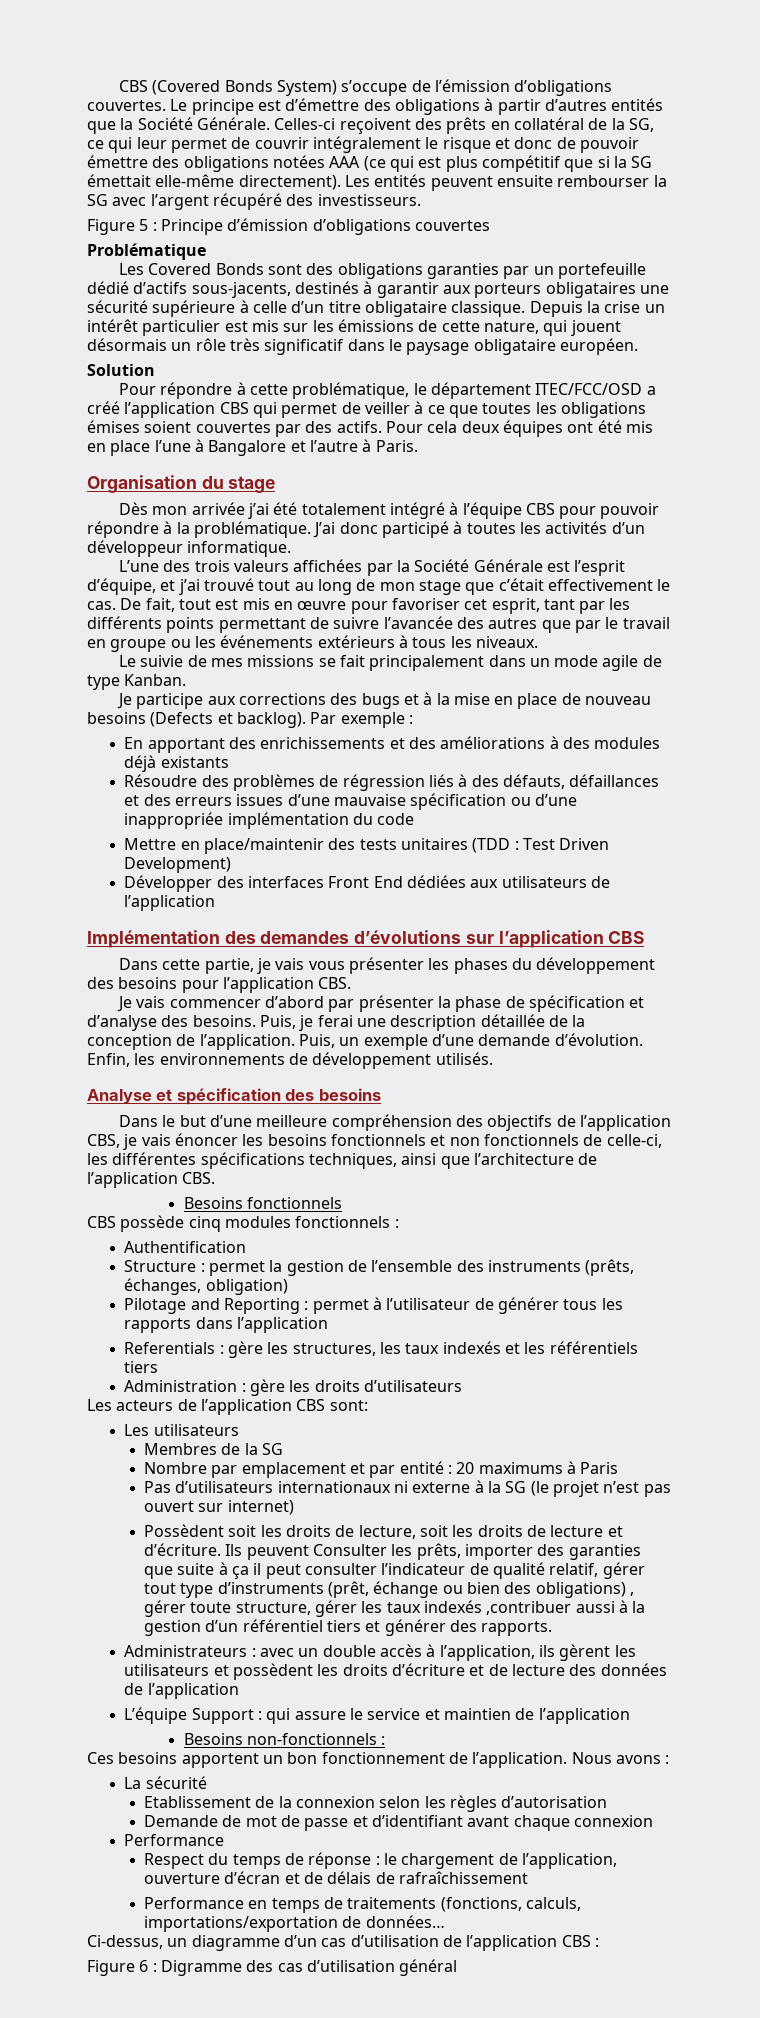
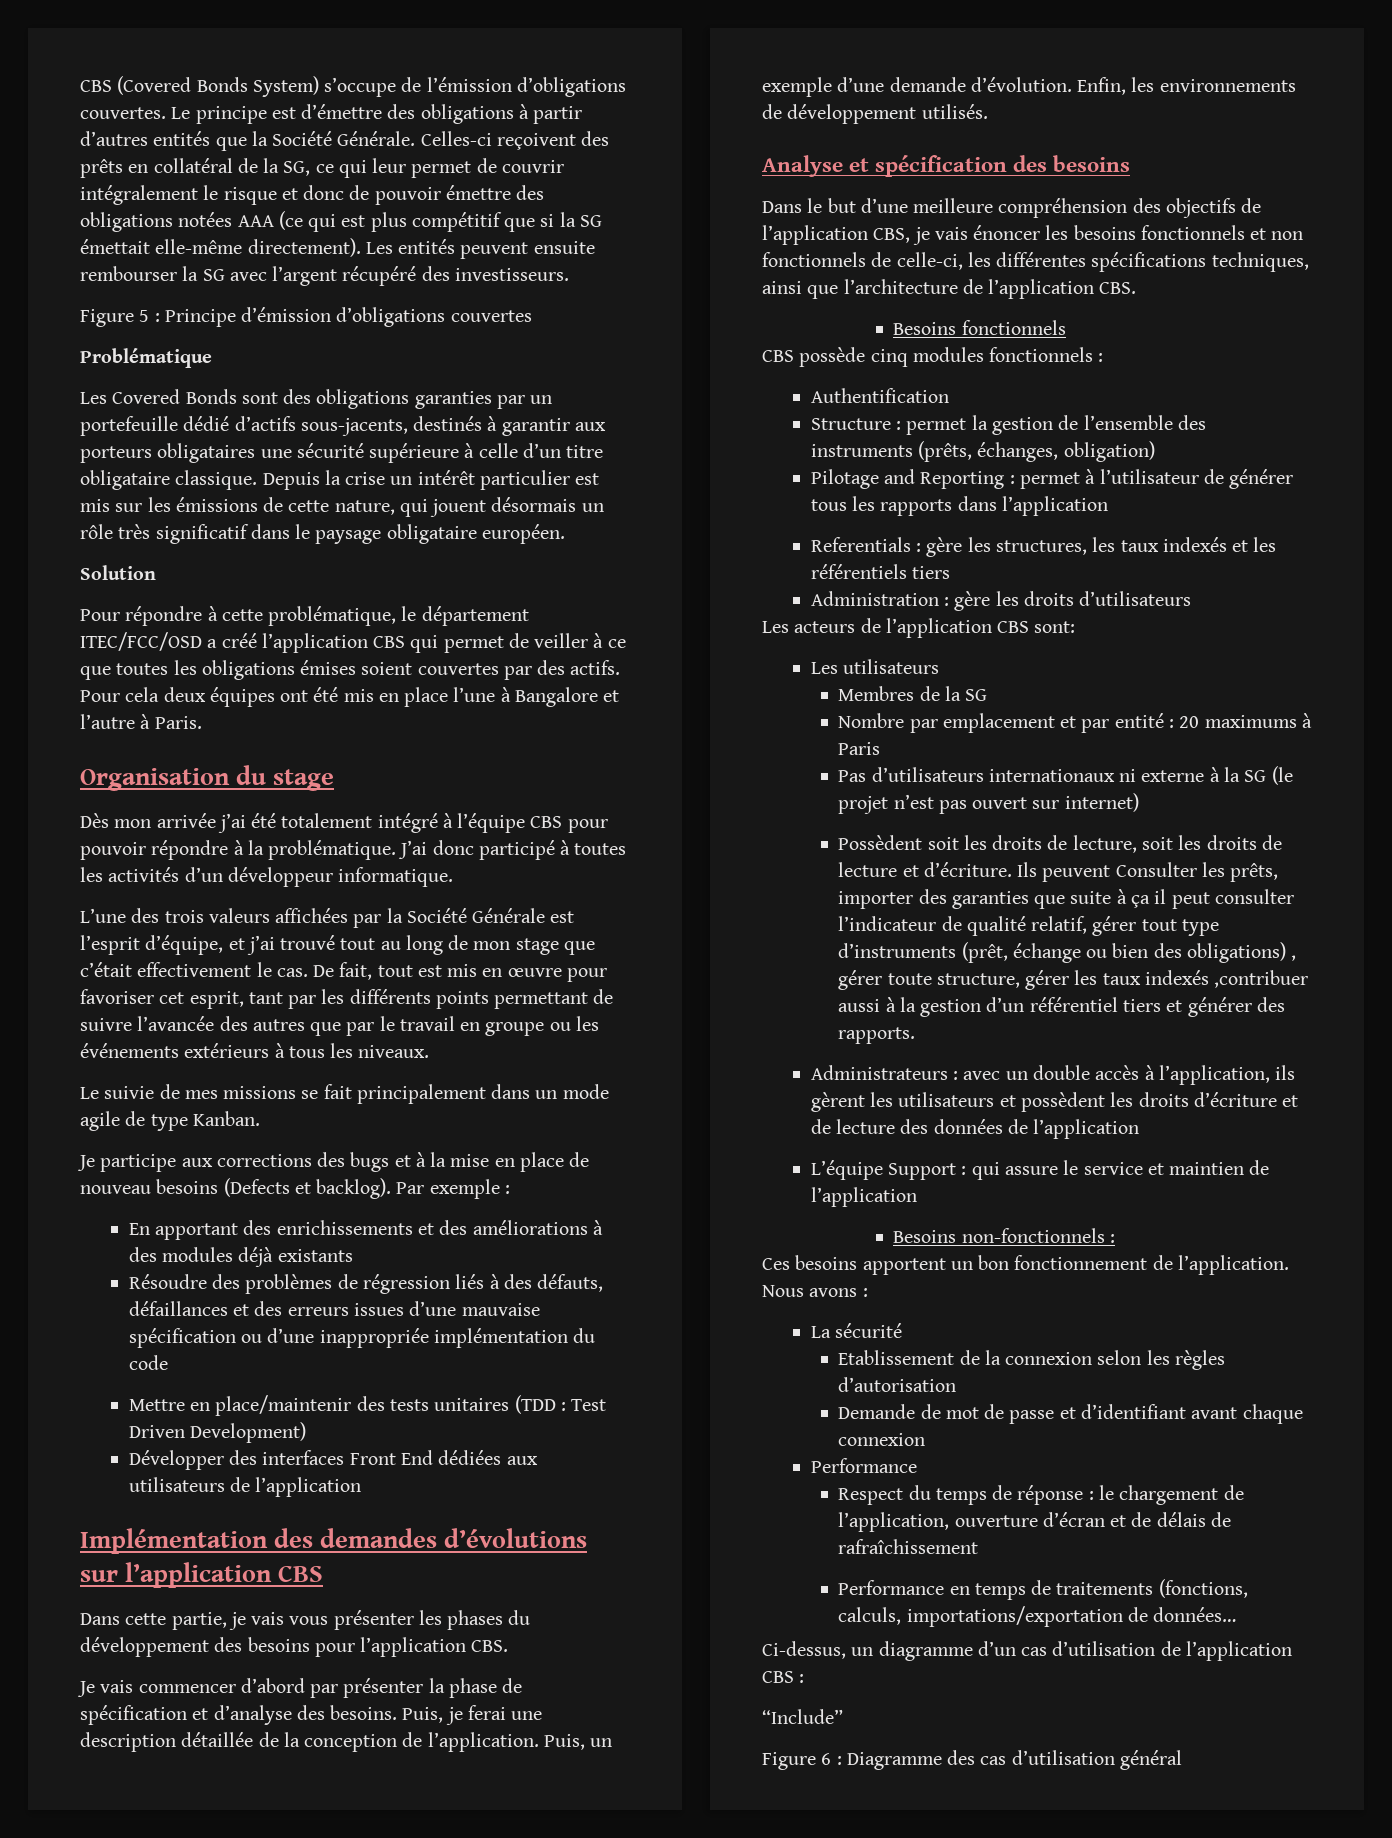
(599, 1942) none -> [762,1709,843,1724] // “Include”
[160,1960,242,1976] Digramme -> [846,1752,942,1770] Diagramme

